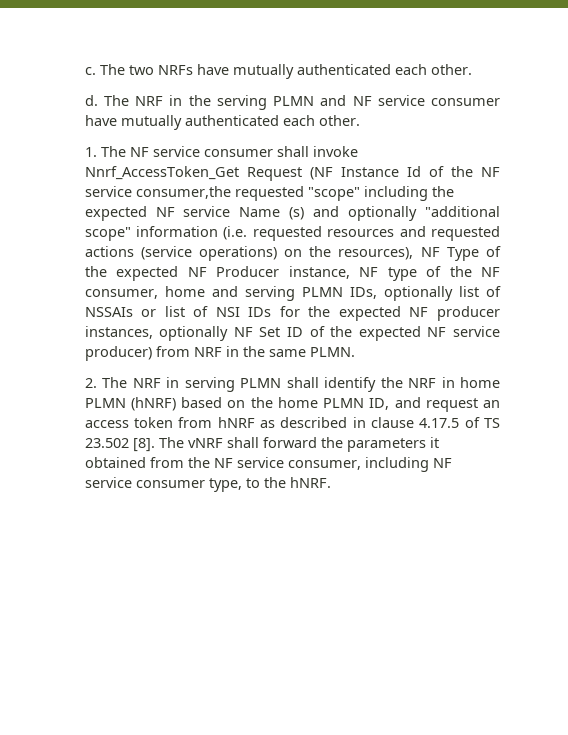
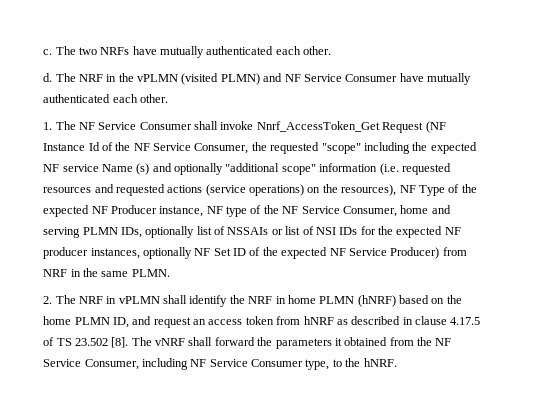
[216,95,501,110] serving PLMN and NF service consumer -> [137,73,398,85] vPLMN (visited PLMN) and NF Service Consumer
[152,146,273,157] service consumer -> [98,122,192,130] Service Consumer
[84,186,231,199] service consumer,the -> [153,142,267,154] Service Consumer, the
[84,289,158,299] consumer, -> [301,206,397,217] Service Consumer,
[453,326,500,337] [84,346,152,361] service producer) -> [348,247,440,259] Service Producer)
[184,377,282,392] serving PLMN -> [118,296,160,304] vPLMN
[236,457,452,472] [84,477,205,488] service consumer, including NF service consumer -> [43,358,304,370] Service Consumer, including NF Service Consumer

